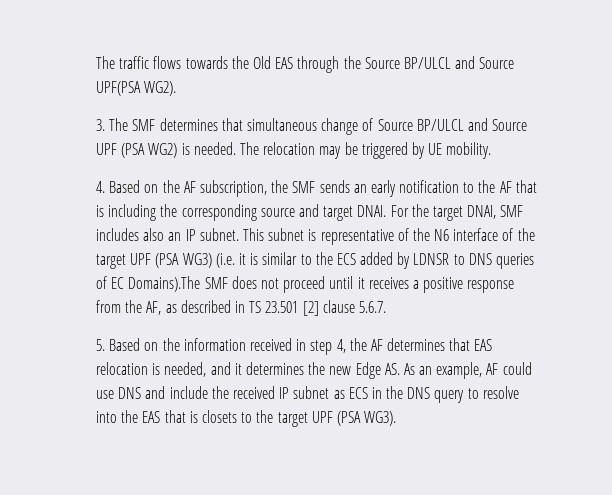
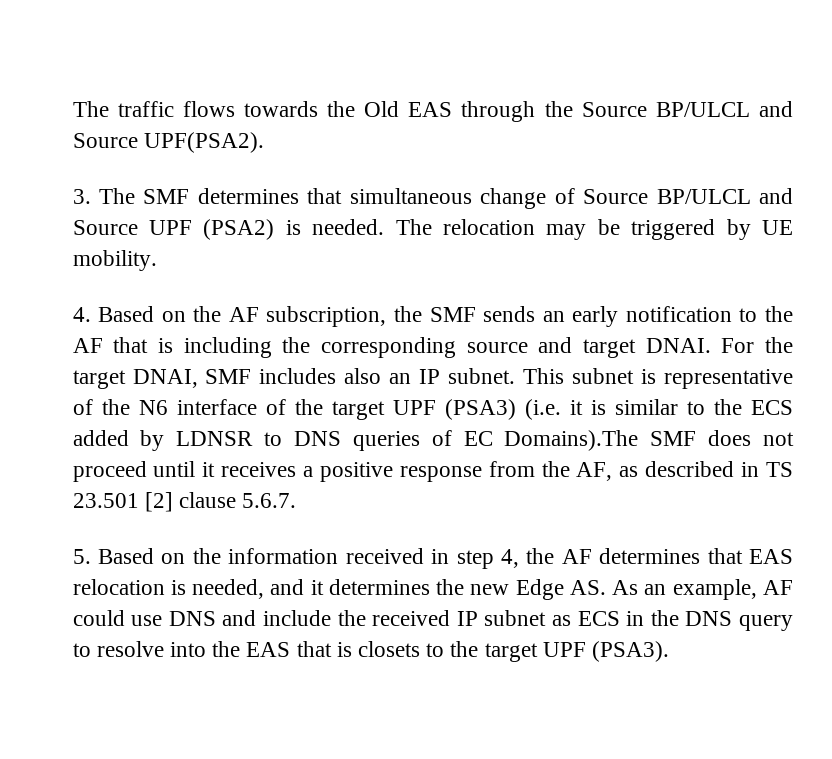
[96,81,177,96] UPF(PSA WG2). -> [143,132,264,153] UPF(PSA2).
[121,143,178,158] (PSA WG2) -> [203,219,275,240] (PSA2)
[155,253,212,268] (PSA WG3) -> [444,399,516,420] (PSA3)
[336,411,397,426] (PSA WG3). -> [592,641,670,662] (PSA3).

